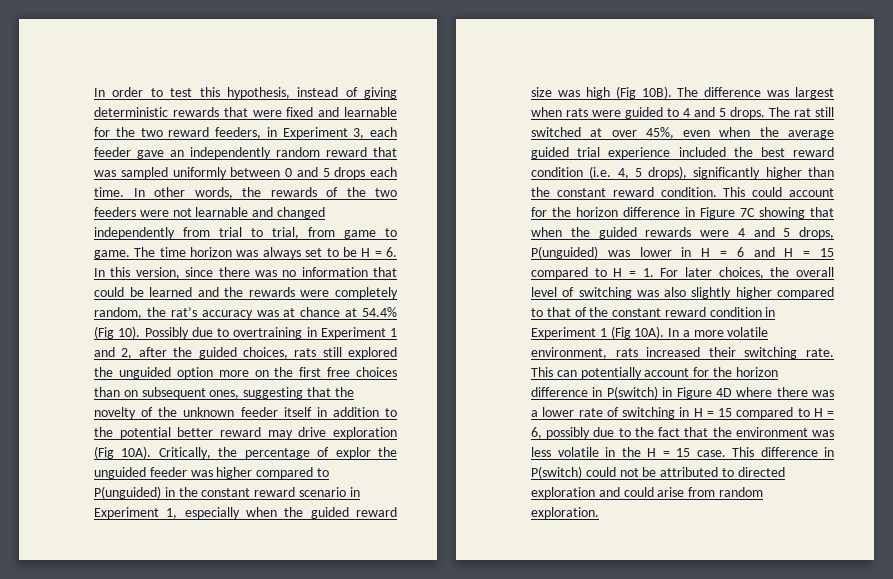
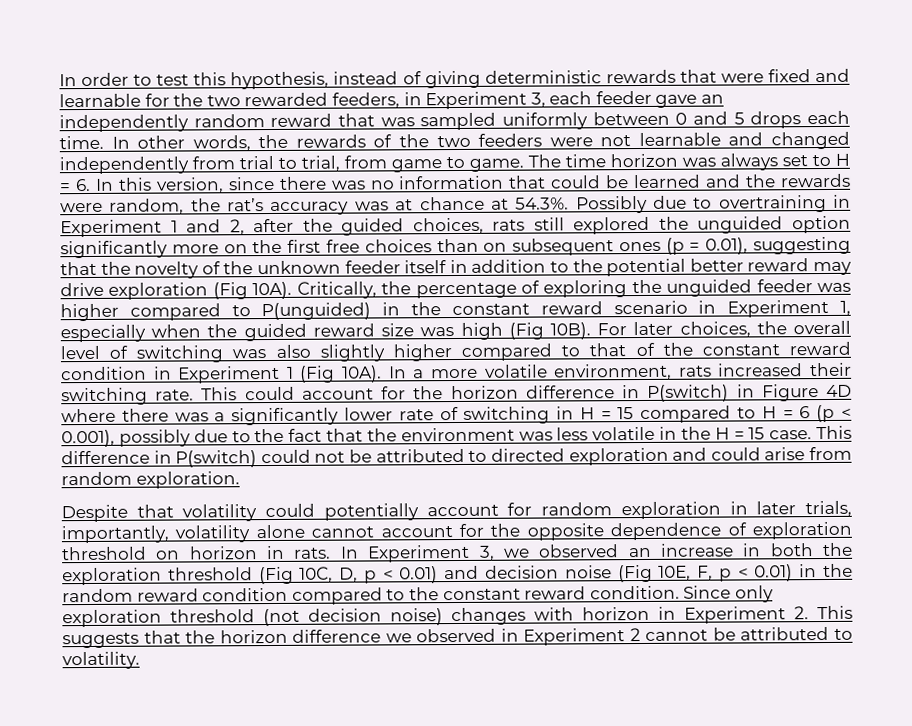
[168,127,210,137] reward -> [244,92,329,107] rewarded
[342,247,357,257] be -> (831, 160) none
[334,287,398,299] completely -> (103, 207) none
[362,307,397,317] [94,326,141,339] 54.4% (Fig 10). -> [515,197,570,210] 54.3%.
(213, 373) none -> [60,240,168,259] significantly
[209,390,240,399] ones, -> [618,237,749,255] ones (p = 0.01),
[335,447,371,459] explor -> [543,280,628,298] exploring
[677,87,834,99] [531,107,834,119] [531,127,834,139] [531,147,834,159] [531,166,834,179] [531,187,834,197] [531,207,834,219] [531,227,834,239] [531,246,835,259] [531,267,654,279] The difference was largest when rats were guided to 4 and 5 drops. The rat still switched at over 45%, even when the average guided trial experience included the best reward condition (i.e. 4, 5 drops), significantly higher than the constant reward condition. This could account for the horizon difference in Figure 7C showing that when the guided rewards were 4 and 5 drops, P(unguided) was lower in H = 6 and H = 15 compared to H = 1. -> (591, 331) none
[556,367,642,379] can potentially -> [244,386,295,401] could
(538, 413) none -> [231,407,340,426] significantly
[531,427,542,439] 6, -> [799,404,852,423] [61,429,115,448] 6 (p < 0.001),
(599, 513) none -> [61,500,853,523] [61,521,852,544] [61,542,853,563] [62,563,854,586] [62,585,774,605] [62,605,853,628] [62,626,854,649] [62,651,140,670] // Despite that volatility could potentially account for random exploration in later trials, importantly, volatility alone cannot account for the opposite dependence of exploration threshold on horizon in rats. In Experiment 3, we observed an increase in both the exploration threshold (Fig 10C, D, p < 0.01) and decision noise (Fig 10E, F, p < 0.01) in the random reward condition compared to the constant reward condition. Since only exploration threshold (not decision noise) changes with horizon in Experiment 2. This suggests that the horizon difference we observed in Experiment 2 cannot be attributed to volatility.

